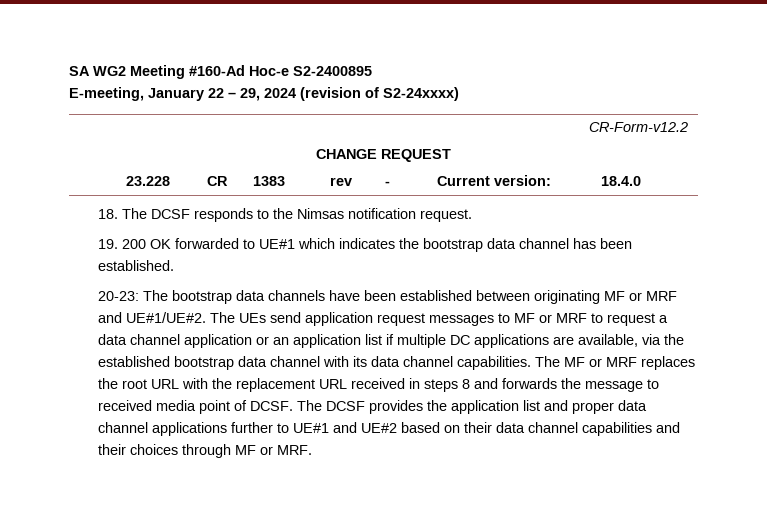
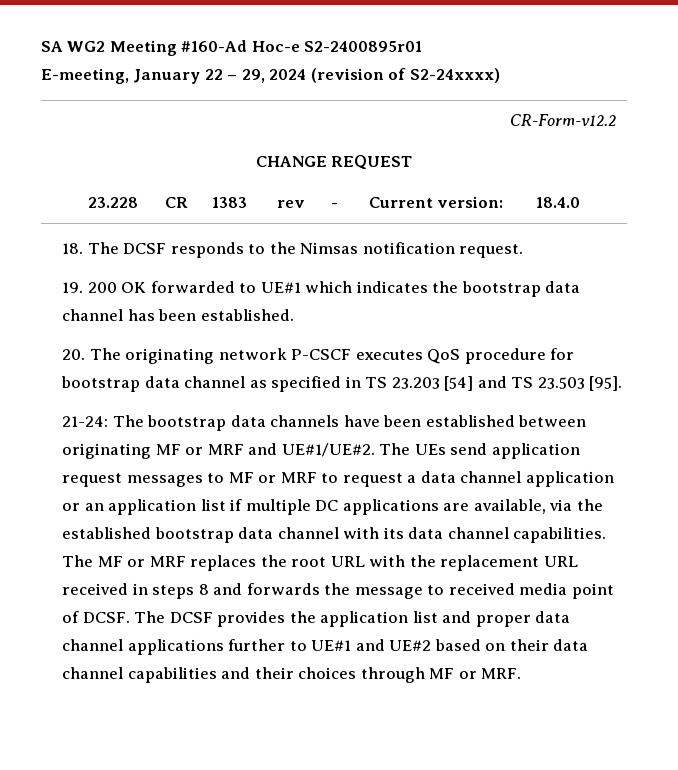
[293,66,372,76] S2-2400895 -> [304,41,423,52] S2-2400895r01
[97,291,139,301] 20-23: -> [62,348,575,364] [61,376,622,392] [62,416,109,427] 20. The originating network P-CSCF executes QoS procedure for bootstrap data channel as specified in TS 23.203 [54] and TS 23.503 [95]. // 21-24:

